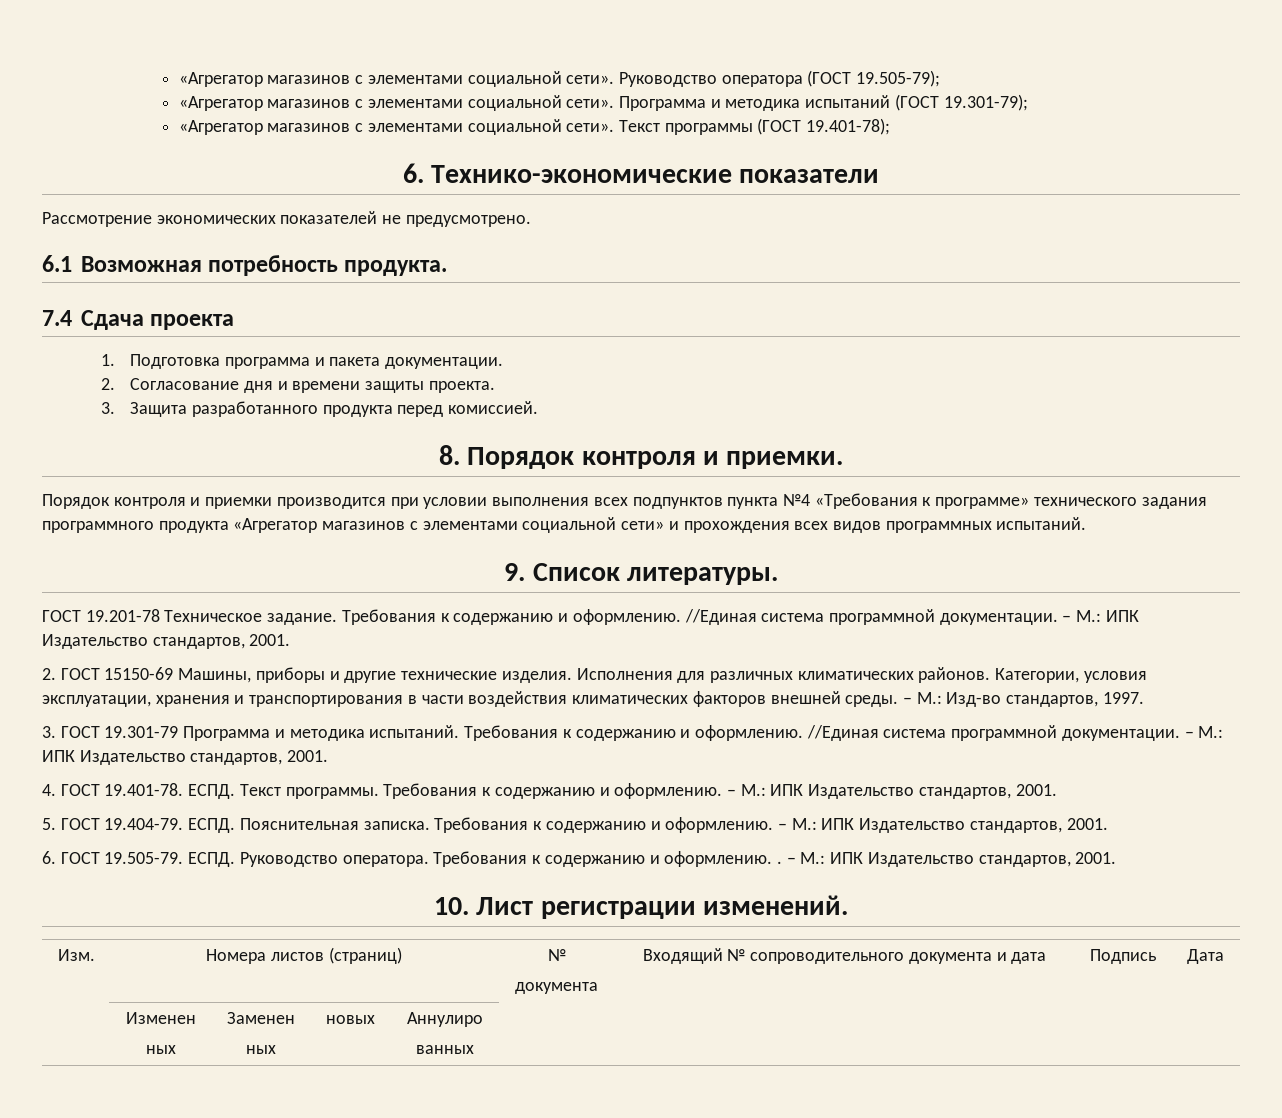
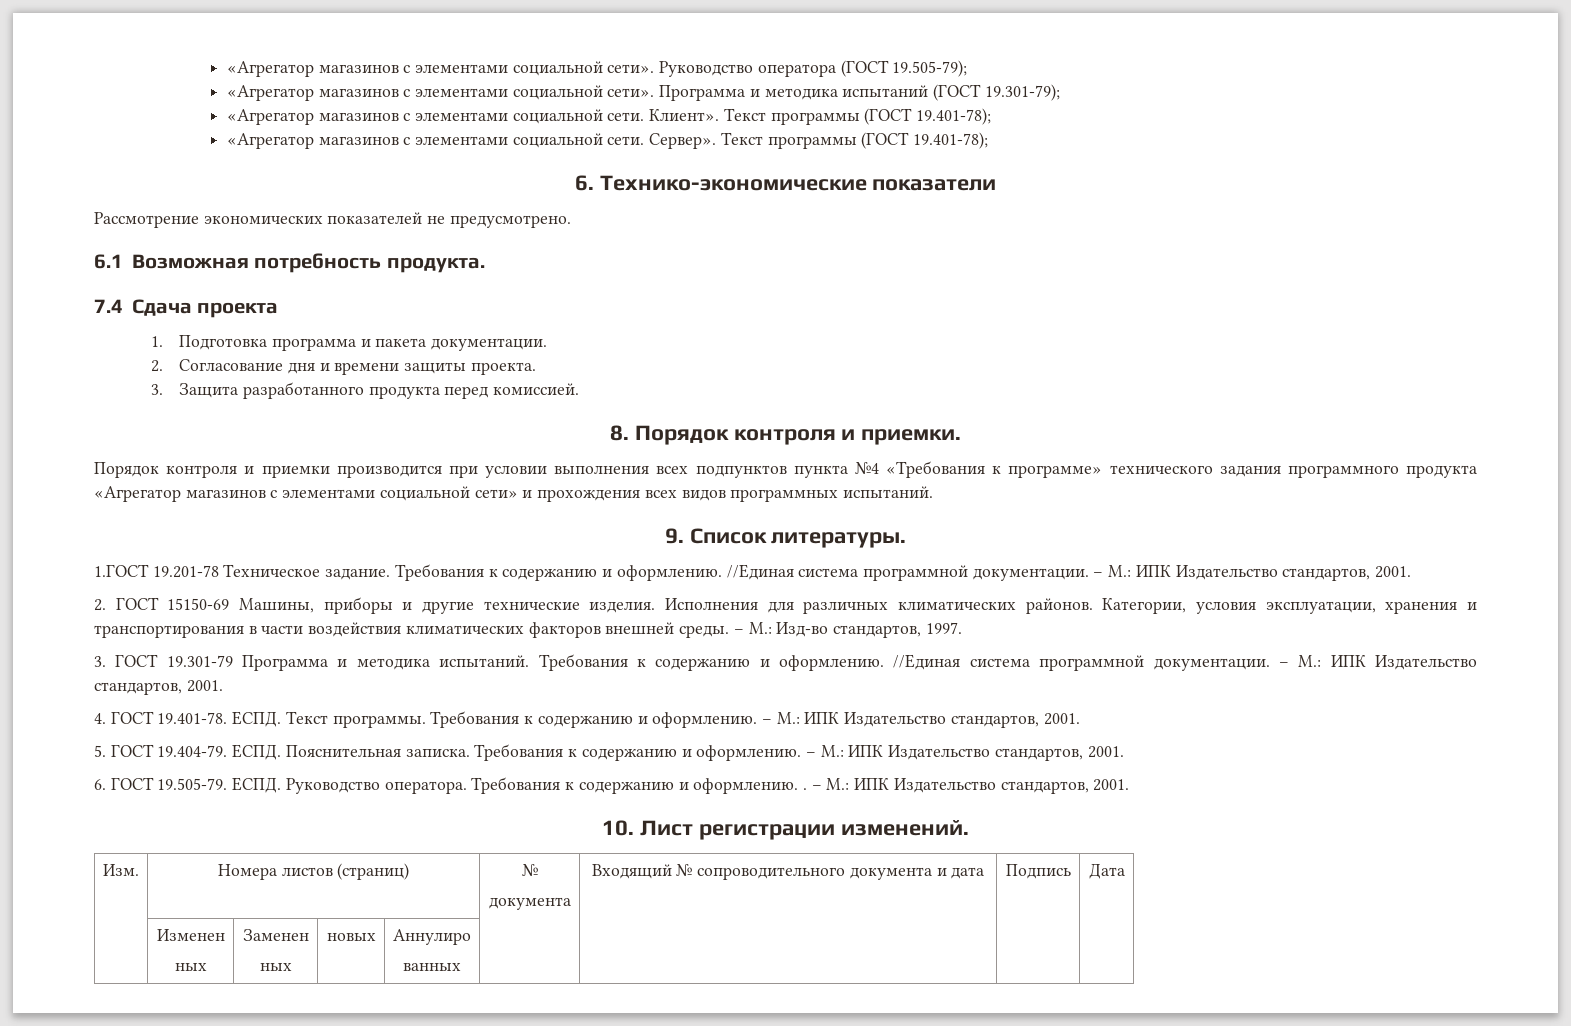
[566,123,615,132] сети». -> [607,108,992,125] [226,133,717,149] сети. Клиент». Текст программы (ГОСТ 19.401-78); // «Агрегатор магазинов с элементами социальной сети. Сервер».
[42,610,81,622] ГОСТ -> [94,564,149,577] 1.ГОСТ

